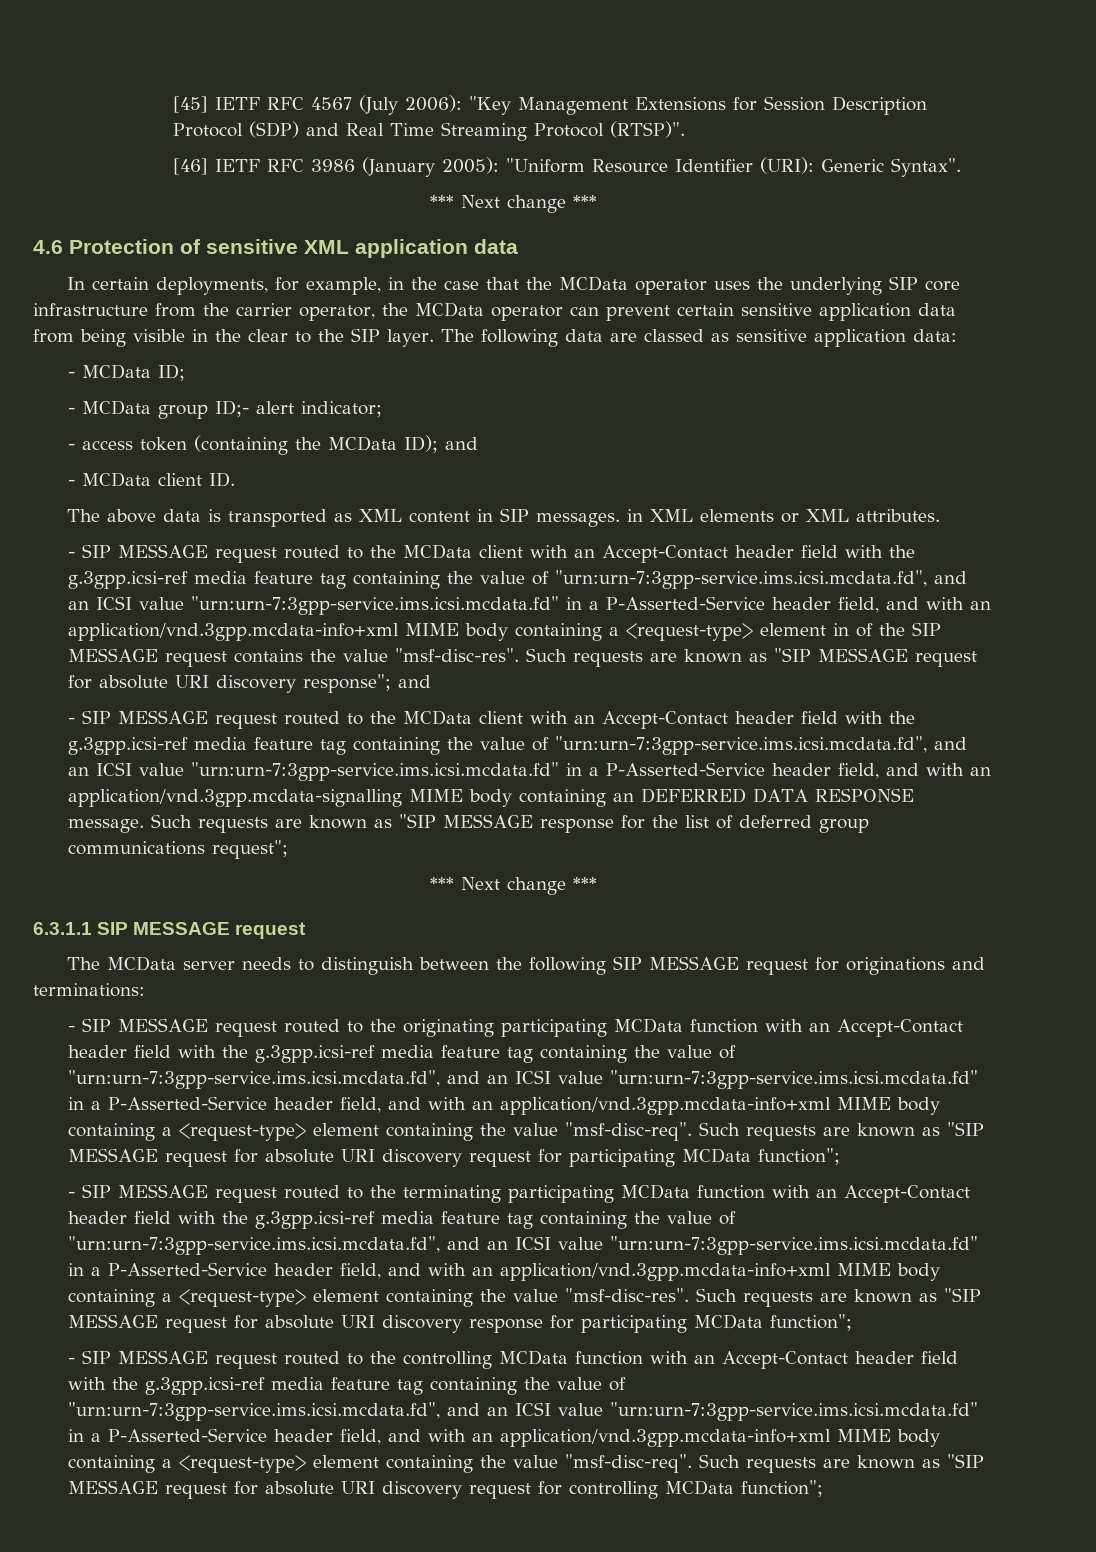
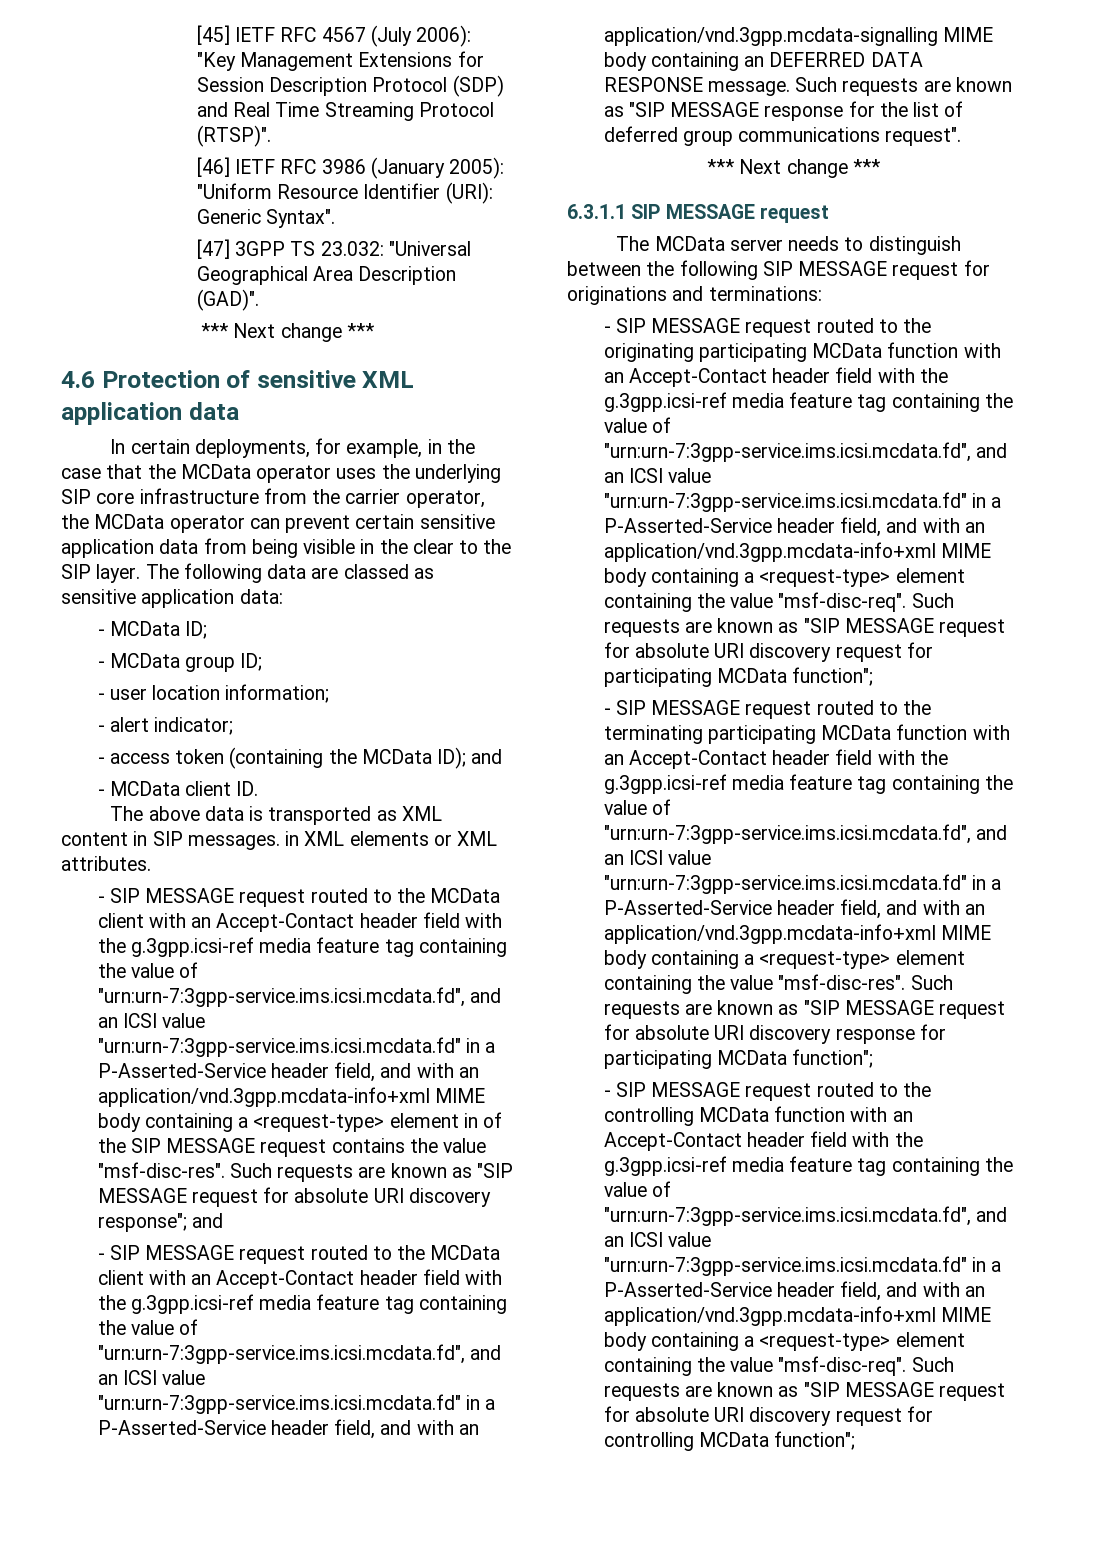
(962, 167) none -> [196,239,471,259] [196,266,457,285] [196,289,259,311] // [47] 3GPP TS 23.032: "Universal Geographical Area Description (GAD)".
[215,400,250,417] ID;- -> [240,653,263,671] [97,684,330,703] [97,725,105,732] ID; // - user location information; // -
[212,840,289,859] request"; -> [885,127,962,146] request".

